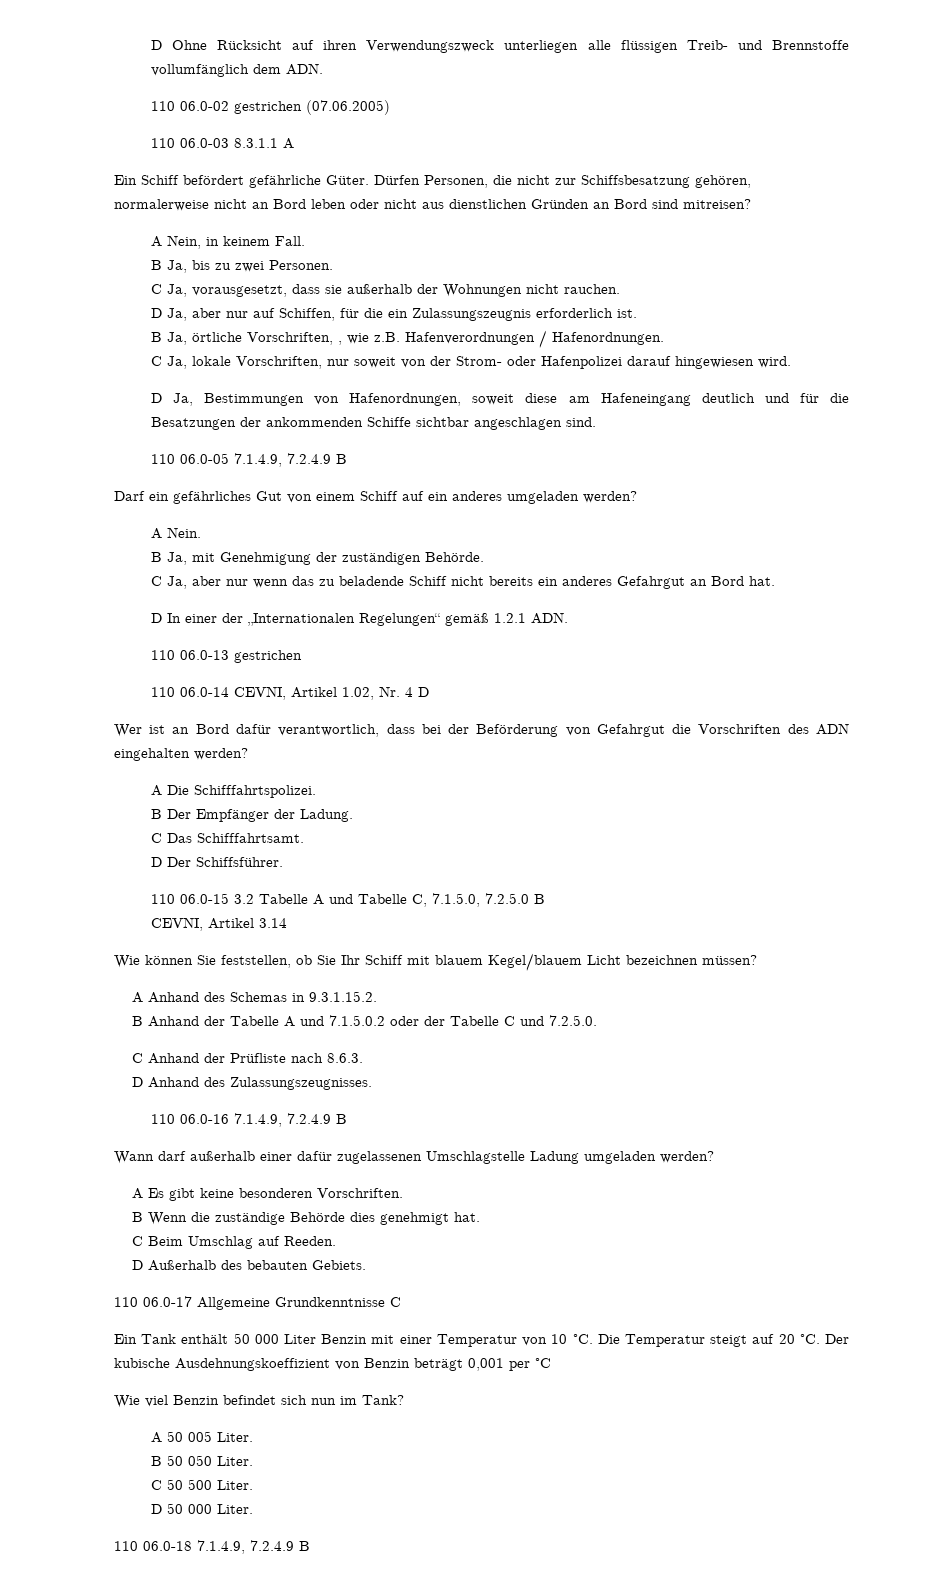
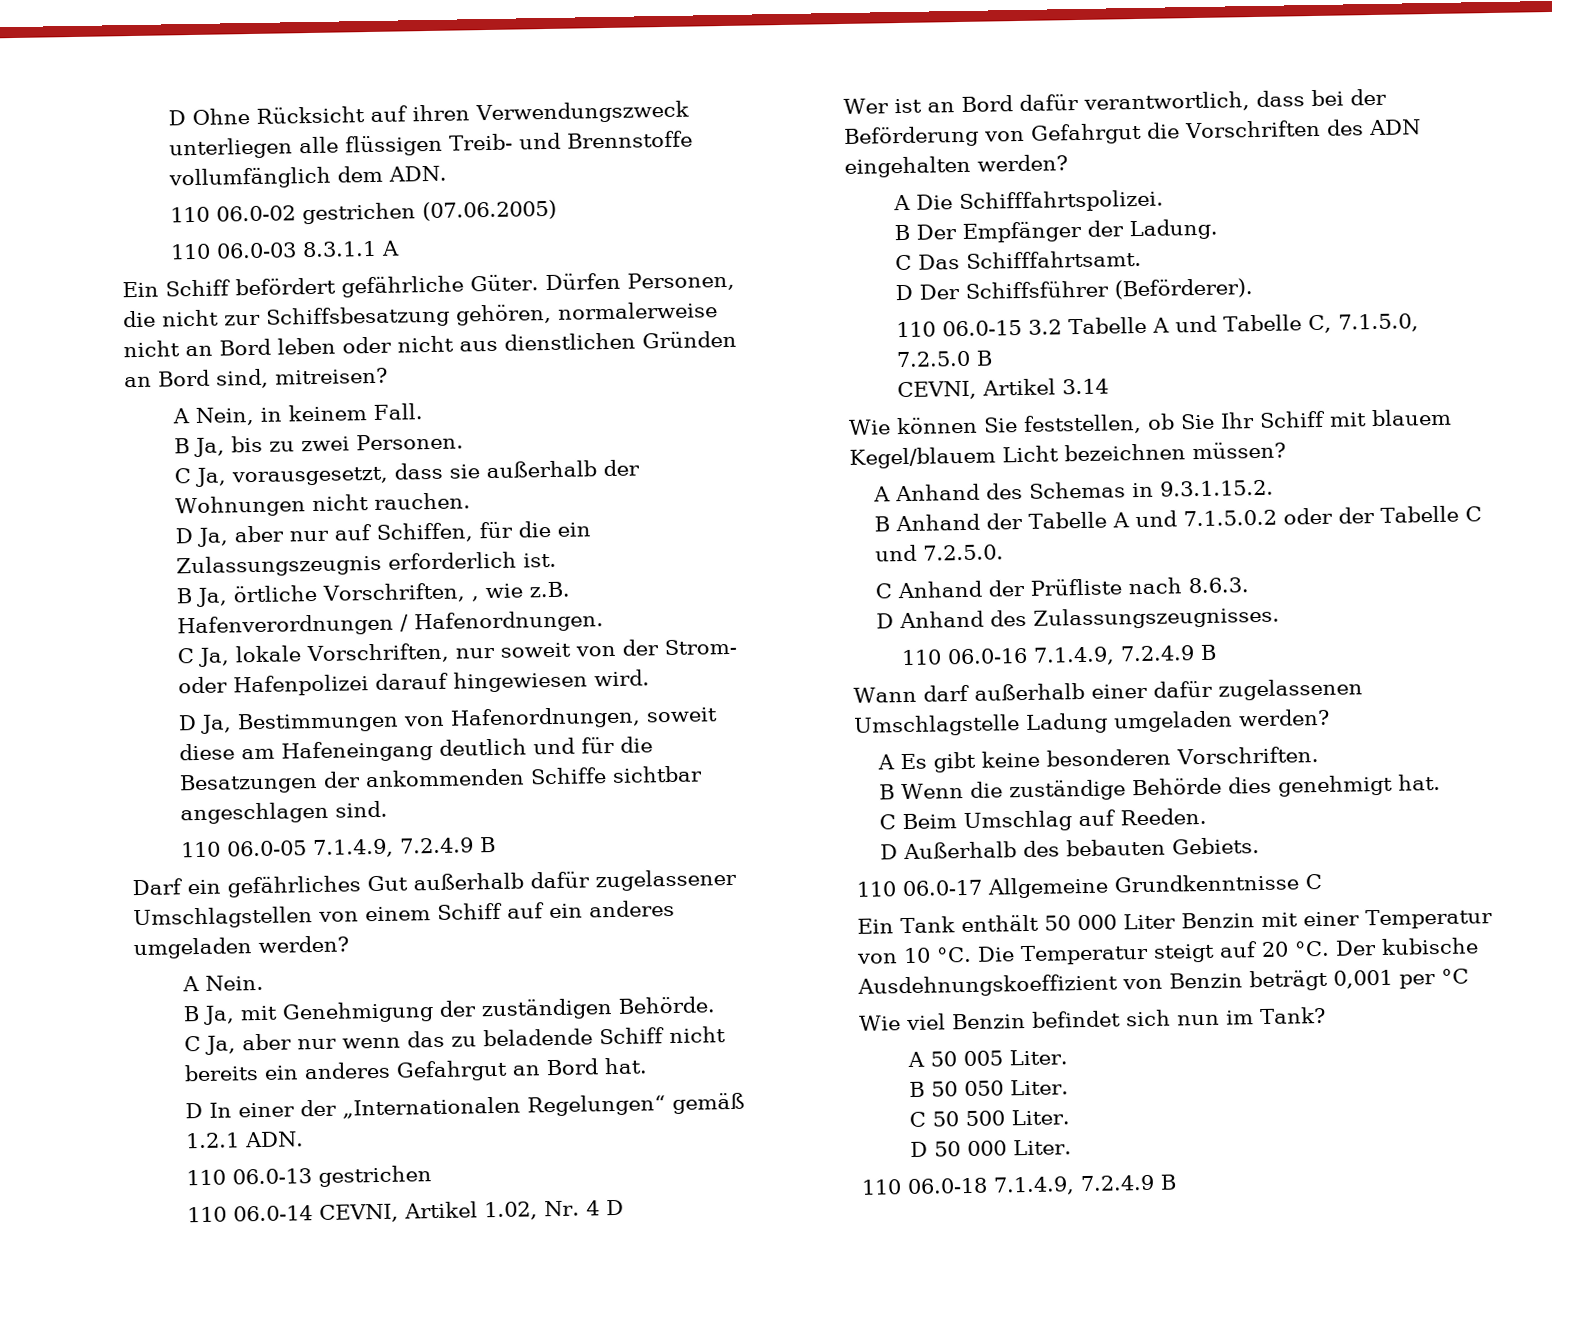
[651,199,678,209] sind -> [215,368,269,389] sind,
(282, 496) none -> [412,868,737,892] [132,906,313,930] außerhalb dafür zugelassener Umschlagstellen
[195,857,283,867] Schiffsführer. -> [964,278,1253,300] Schiffsführer (Beförderer).

